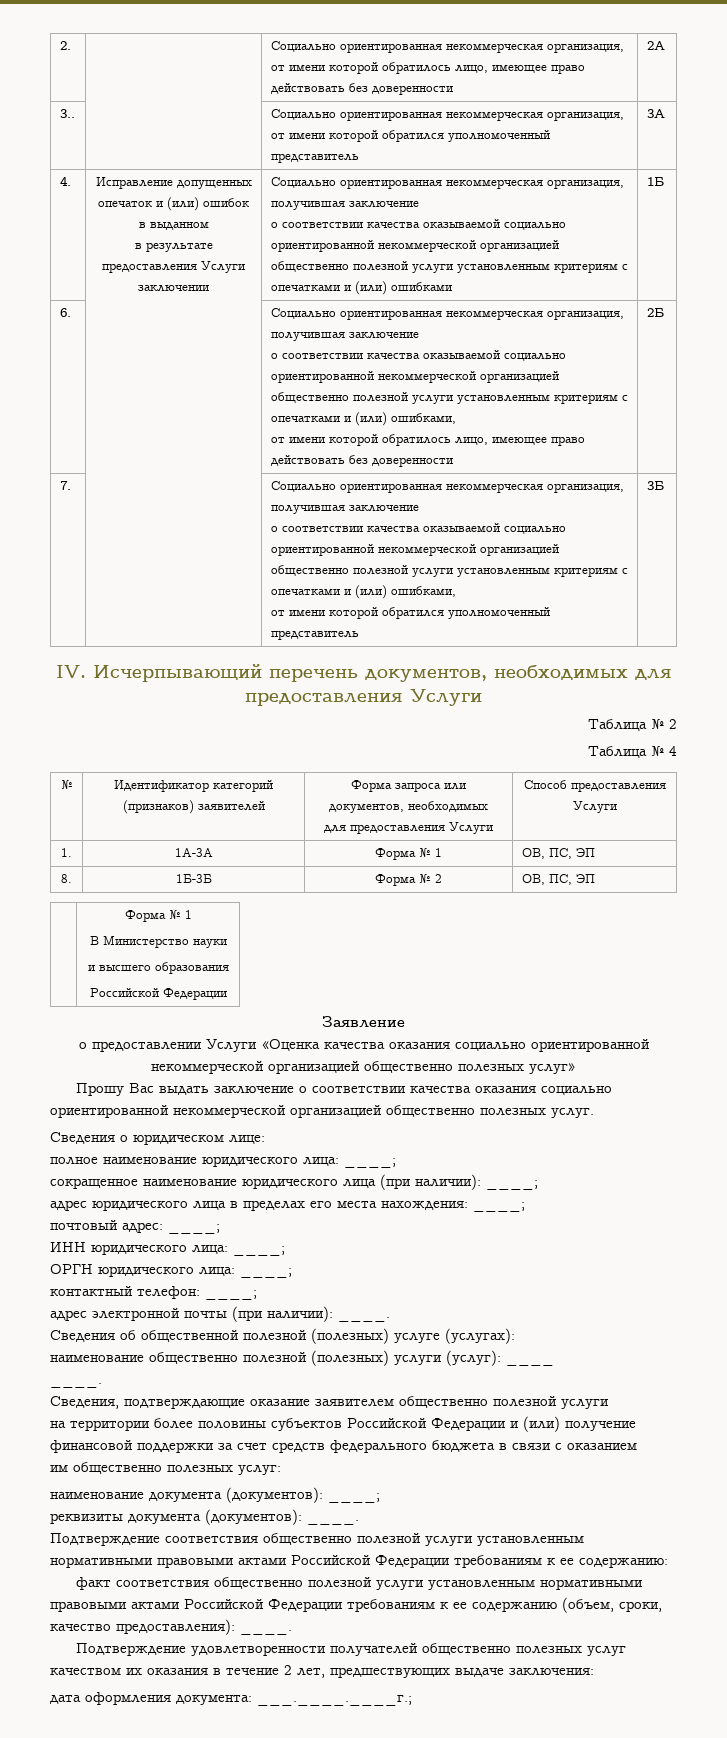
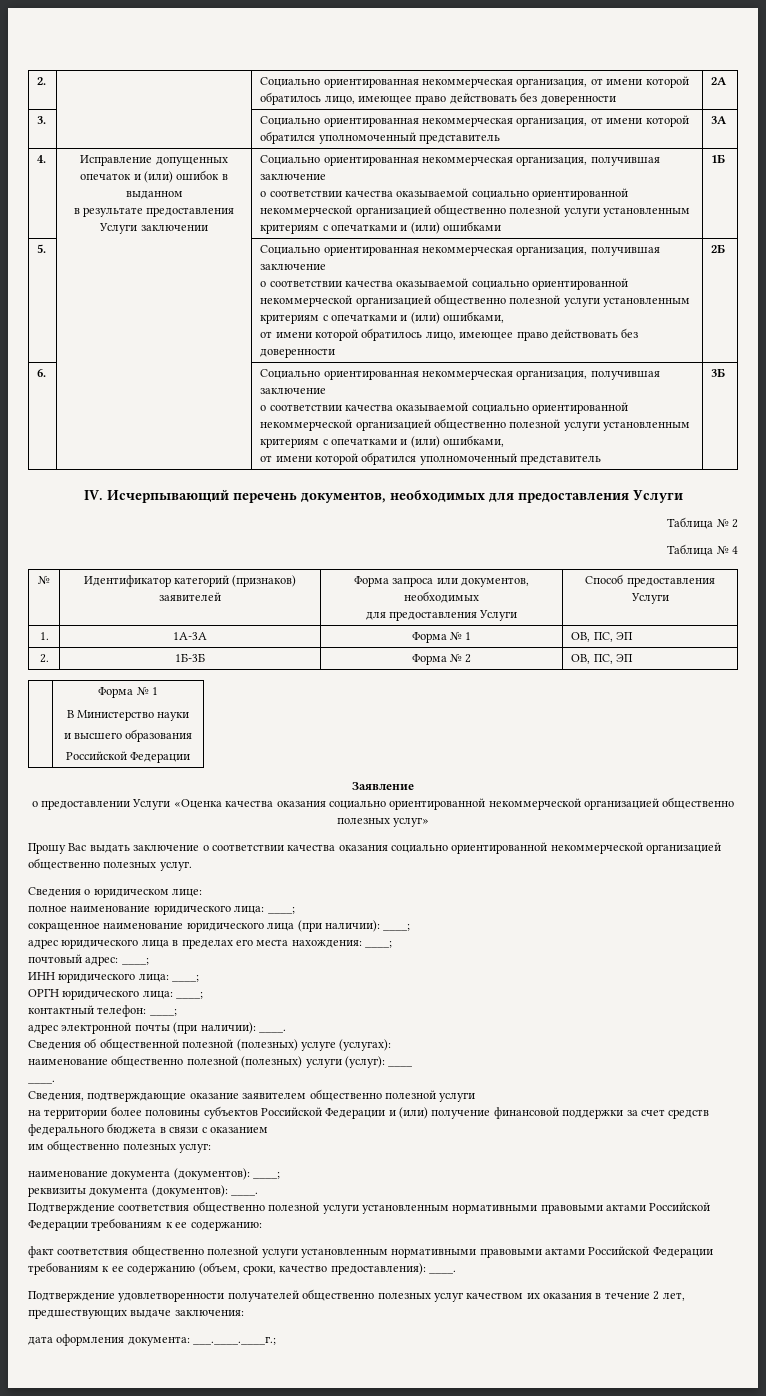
[59,109,75,118] 3.. -> [37,116,47,124] 3.
[59,308,71,317] 6. -> [37,244,47,253] 5.
[59,481,71,490] 7. -> [37,369,47,377] 6.
[61,874,72,883] 8. -> [39,654,49,663] 2.

